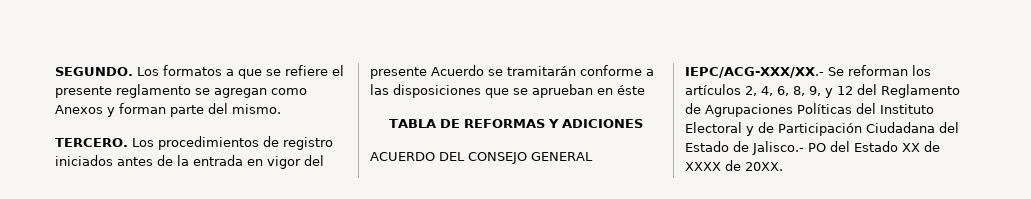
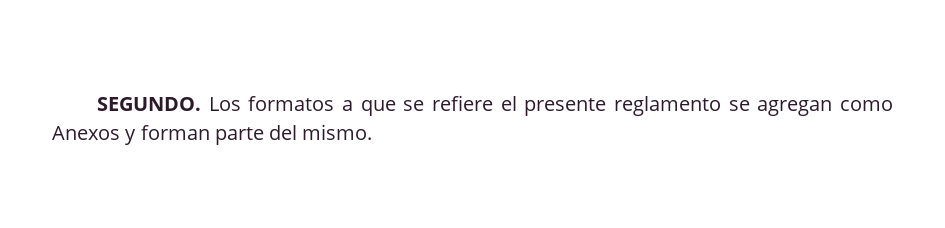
[55,136,333,150] [55,155,324,169] [370,65,654,79] [370,84,645,98] [388,119,643,128] [370,152,593,164] [685,65,931,78] [685,84,960,98] [685,103,934,117] [685,122,959,136] [685,141,940,155] [685,160,783,171] // TERCERO. Los procedimientos de registro iniciados antes de la entrada en vigor del presente Acuerdo se tramitarán conforme a las disposiciones que se aprueban en éste // TABLA DE REFORMAS Y ADICIONES // ACUERDO DEL CONSEJO GENERAL IEPC/ACG-XXX/XX.- Se reforman los artículos 2, 4, 6, 8, 9, y 12 del Reglamento de Agrupaciones Políticas del Instituto Electoral y de Participación Ciudadana del Estado de Jalisco.- PO del Estado XX de XXXX de 20XX. -> (373, 132) none

